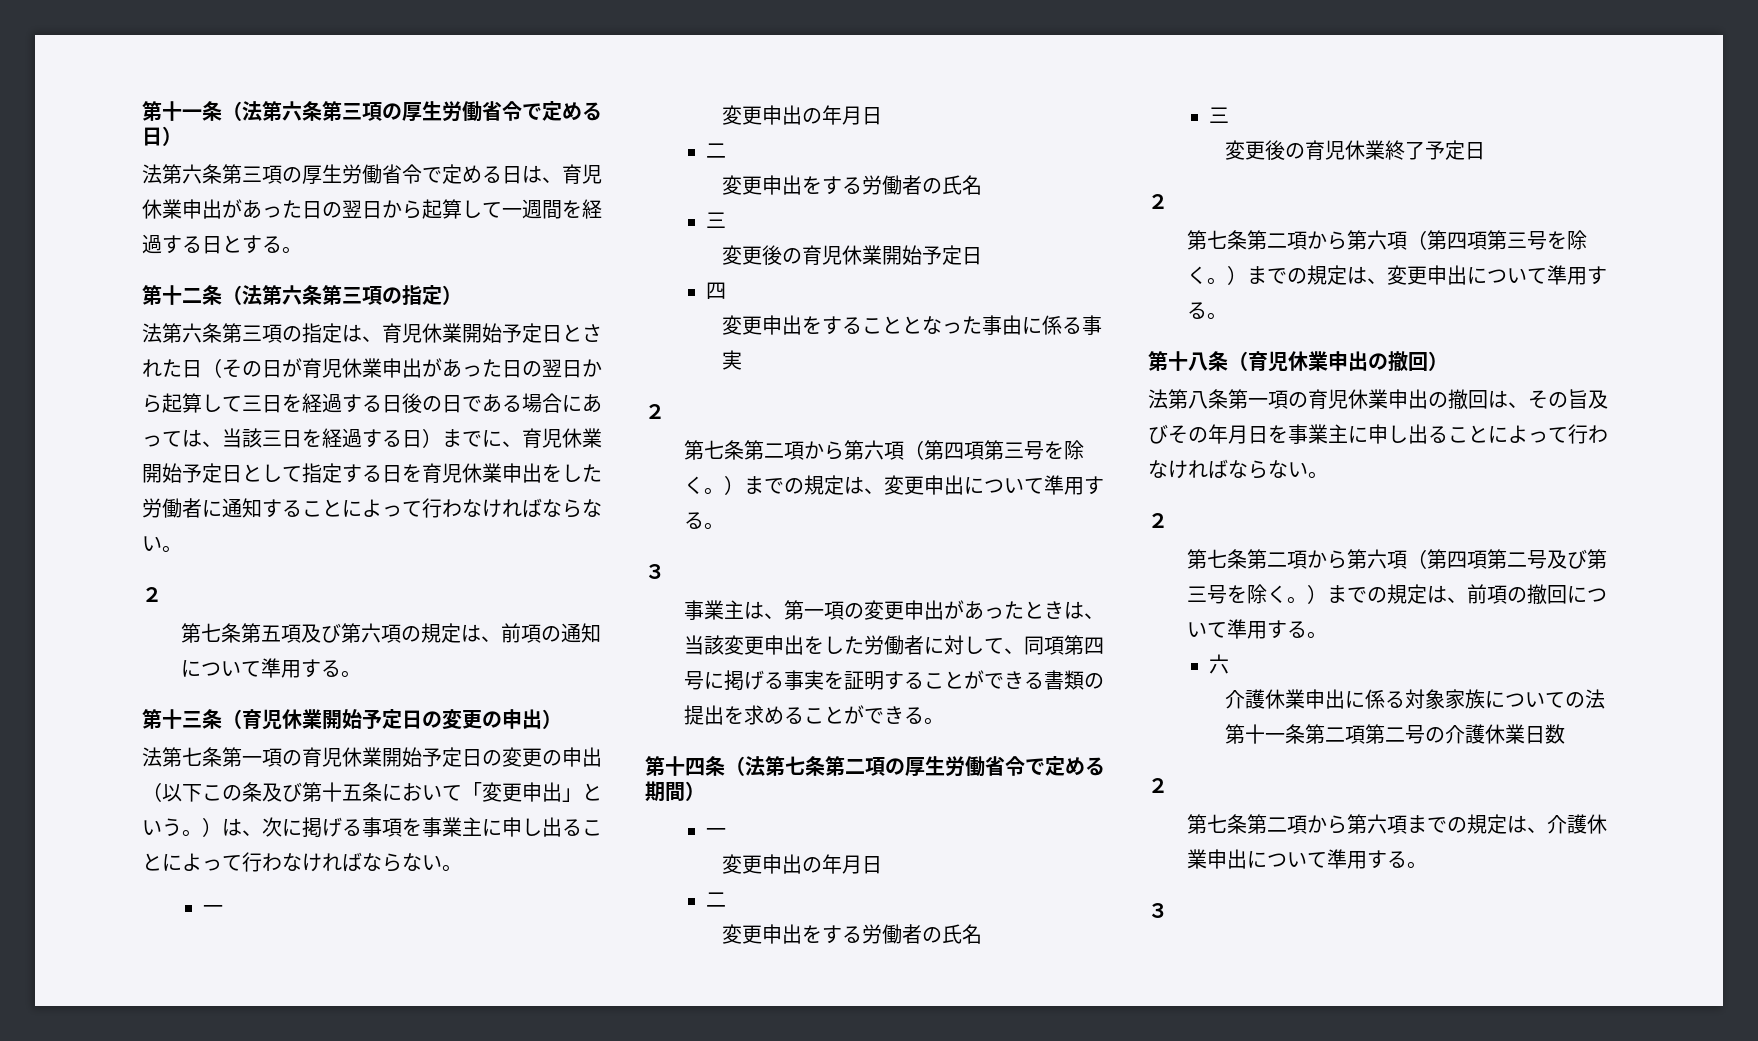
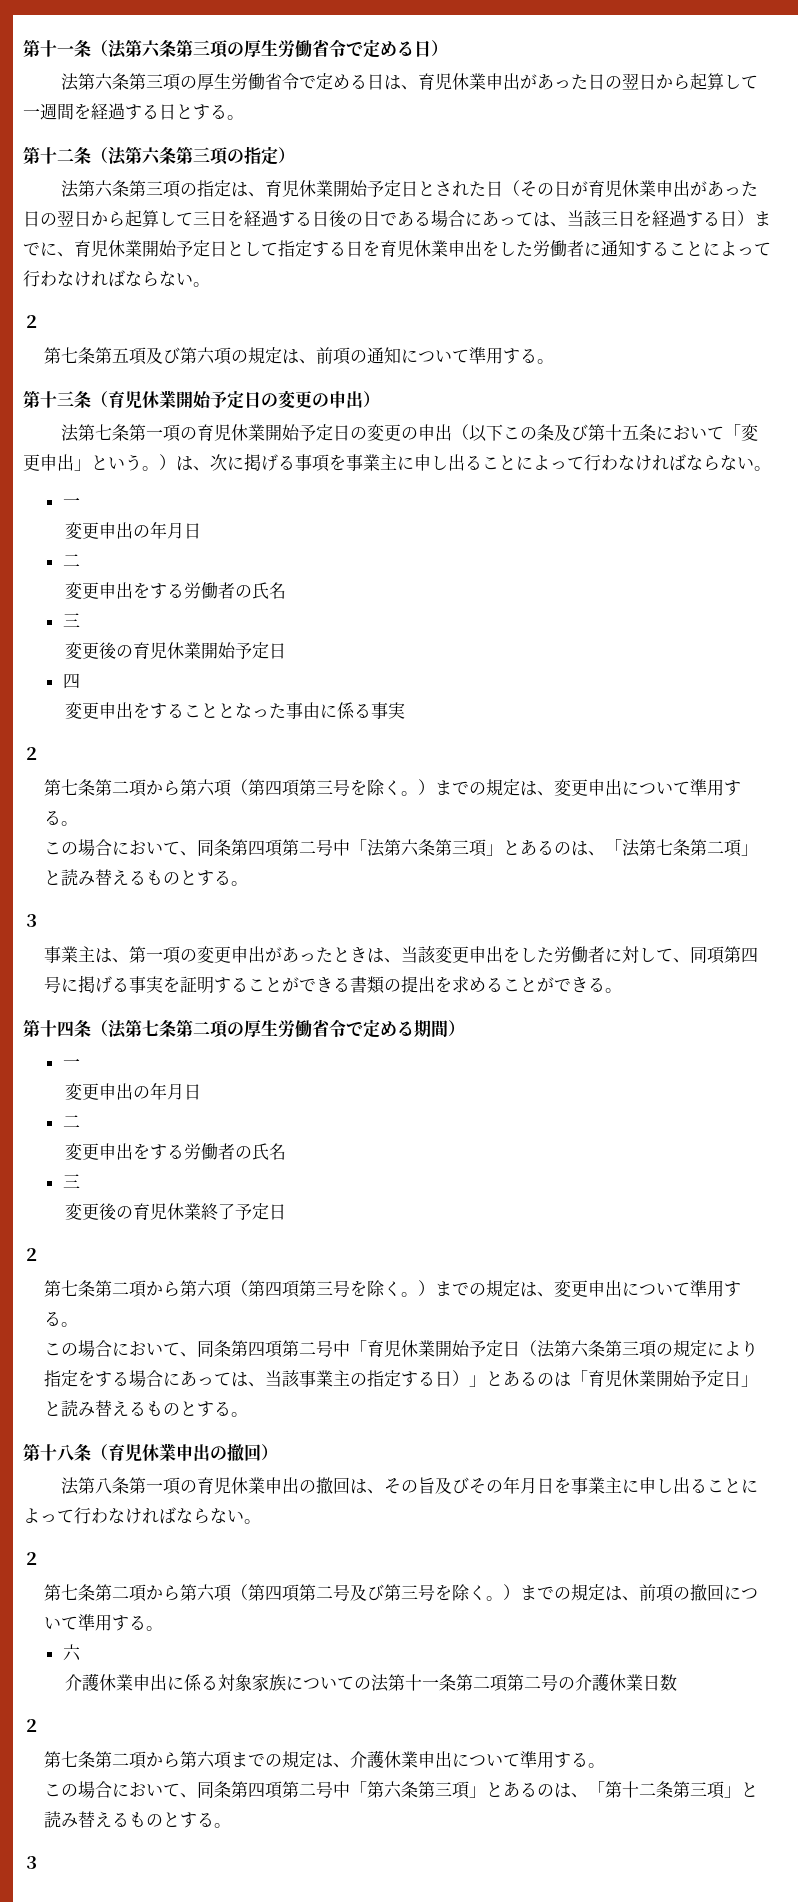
(724, 526) none -> [44,839,759,857] [44,869,249,886] // この場合において、同条第四項第二号中「法第六条第三項」とあるのは、「法第七条第二項」と読み替えるものとする。
(1227, 316) none -> [44,1340,759,1358] [44,1370,759,1388] [44,1400,249,1417] // この場合において、同条第四項第二号中「育児休業開始予定日（法第六条第三項の規定により指定をする場合にあっては、当該事業主の指定する日）」とあるのは「育児休業開始予定日」と読み替えるものとする。
(1427, 865) none -> [44,1781,759,1799] [44,1811,232,1828] // この場合において、同条第四項第二号中「第六条第三項」とあるのは、「第十二条第三項」と読み替えるものとする。

